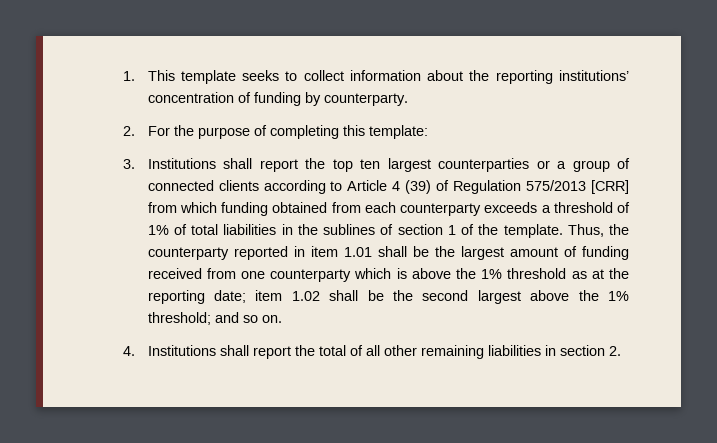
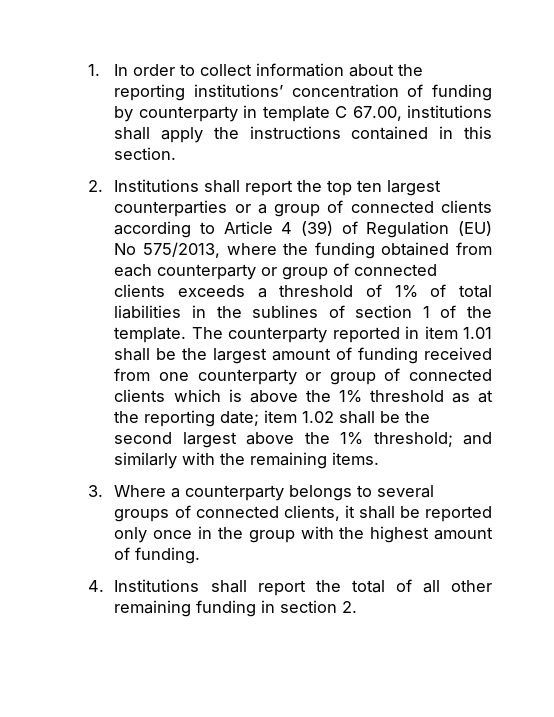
[147,70,280,84] This template seeks -> [114,64,176,76] In order
[323,93,408,106] [122,125,428,139] [122,159,135,169] counterparty. // 2. For the purpose of completing this template: // 3. -> [138,105,492,122] [114,126,493,143] [114,147,177,160] [88,180,104,192] counterparty in template C 67.00, institutions shall apply the instructions contained in this section. // 2.
[526,180,630,194] [147,202,217,213] 575/2013 [CRR] from which -> [458,221,493,236] [114,242,309,258] (EU) No 575/2013, where the
(482, 209) none -> [261,263,438,280] [114,284,166,297] or group of connected clients
[567,224,630,237] Thus, the -> [191,327,223,339] The
(352, 275) none -> [305,368,492,385] [114,389,166,402] or group of connected clients
[242,315,282,323] so on. -> [114,452,380,469] [88,485,435,501] [114,505,493,522] [114,526,493,543] [114,547,201,564] similarly with the remaining items. // 3. Where a counterparty belongs to several groups of connected clients, it shall be reported only once in the group with the highest amount of funding.
[487,345,541,356] liabilities -> [196,600,257,617] funding

